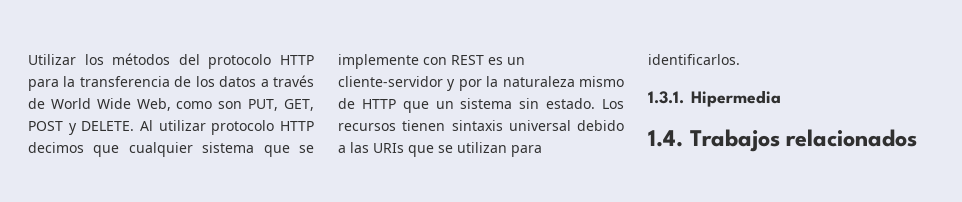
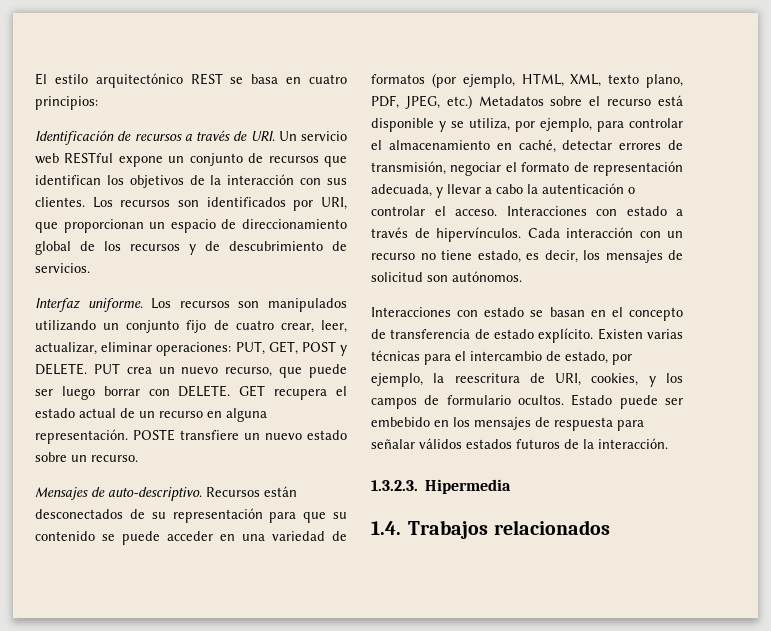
[28,53,314,69] [28,75,314,91] [28,98,243,111] Utilizar los métodos del protocolo HTTP para la transferencia de los datos a través de World Wide Web, como son -> [35,73,347,88] [35,96,98,110] [35,130,347,145] [35,152,347,167] [35,174,347,188] [35,197,347,211] [35,219,347,233] [35,241,347,255] [35,263,90,273] [35,298,347,312] [35,320,347,333] [35,342,232,356] El estilo arquitectónico REST se basa en cuatro principios: // Identificación de recursos a través de URI. Un servicio web RESTful expone un conjunto de recursos que identifican los objetivos de la interacción con sus clientes. Los recursos son identificados por URI, que proporcionan un espacio de direccionamiento global de los recursos y de descubrimiento de servicios. // Interfaz uniforme. Los recursos son manipulados utilizando un conjunto fijo de cuatro crear, leer, actualizar, eliminar operaciones:
[140,120,314,135] [28,142,314,157] [338,54,525,69] [338,76,624,91] [338,98,624,113] [338,120,624,131] [338,142,542,157] [648,54,740,65] [648,91,684,104] Al utilizar protocolo HTTP decimos que cualquier sistema que se implemente con REST es un cliente-servidor y por la naturaleza mismo de HTTP que un sistema sin estado. Los recursos tienen sintaxis universal debido a las URIs que se utilizan para identificarlos. // 1.3.1. -> [93,363,347,378] [35,385,347,400] [35,408,267,422] [35,429,347,444] [35,452,138,462] [35,486,297,501] [35,508,347,523] [35,531,347,545] [371,73,683,88] [371,95,683,109] [371,118,683,132] [371,139,683,153] [371,161,683,176] [371,183,635,198] [371,206,683,216] [371,227,683,242] [371,250,683,263] [371,271,522,282] [371,307,683,321] [371,328,683,343] [371,350,632,365] [371,373,683,387] [371,394,683,409] [371,417,644,431] [371,438,668,449] [371,480,418,491] PUT crea un nuevo recurso, que puede ser luego borrar con DELETE. GET recupera el estado actual de un recurso en alguna representación. POSTE transfiere un nuevo estado sobre un recurso. // Mensajes de auto-descriptivo. Recursos están desconectados de su representación para que su contenido se puede acceder en una variedad de formatos (por ejemplo, HTML, XML, texto plano, PDF, JPEG, etc.) Metadatos sobre el recurso está disponible y se utiliza, por ejemplo, para controlar el almacenamiento en caché, detectar errores de transmisión, negociar el formato de representación adecuada, y llevar a cabo la autenticación o controlar el acceso. Interacciones con estado a través de hipervínculos. Cada interacción con un recurso no tiene estado, es decir, los mensajes de solicitud son autónomos. // Interacciones con estado se basan en el concepto de transferencia de estado explícito. Existen varias técnicas para el intercambio de estado, por ejemplo, la reescritura de URI, cookies, y los campos de formulario ocultos. Estado puede ser embebido en los mensajes de respuesta para señalar válidos estados futuros de la interacción. // 1.3.2.3.

